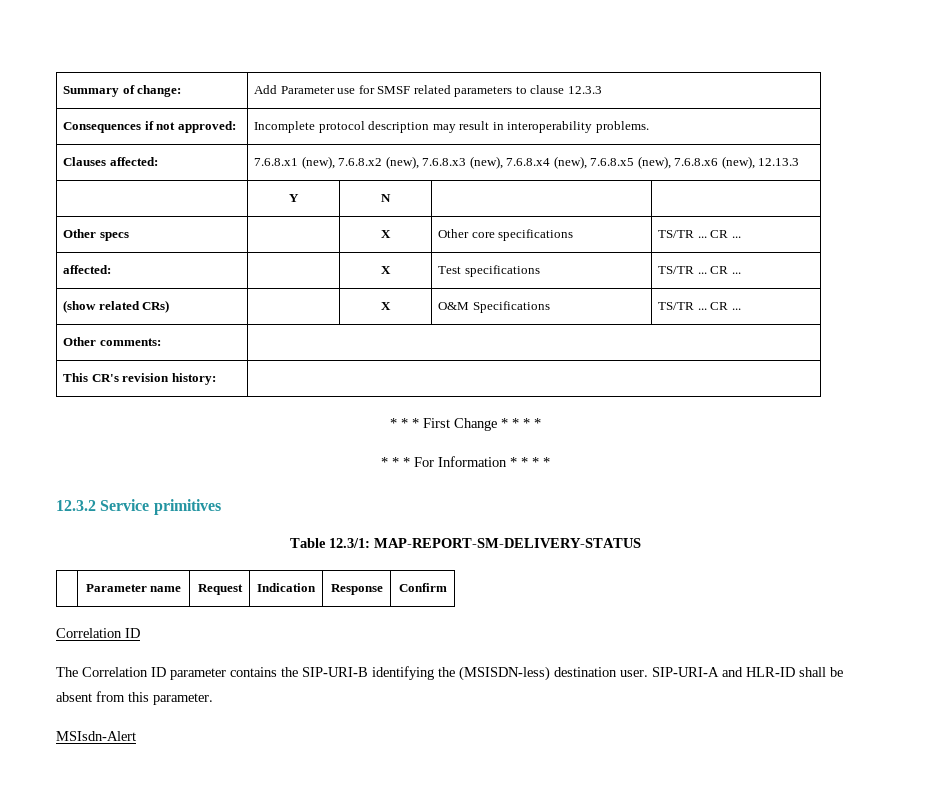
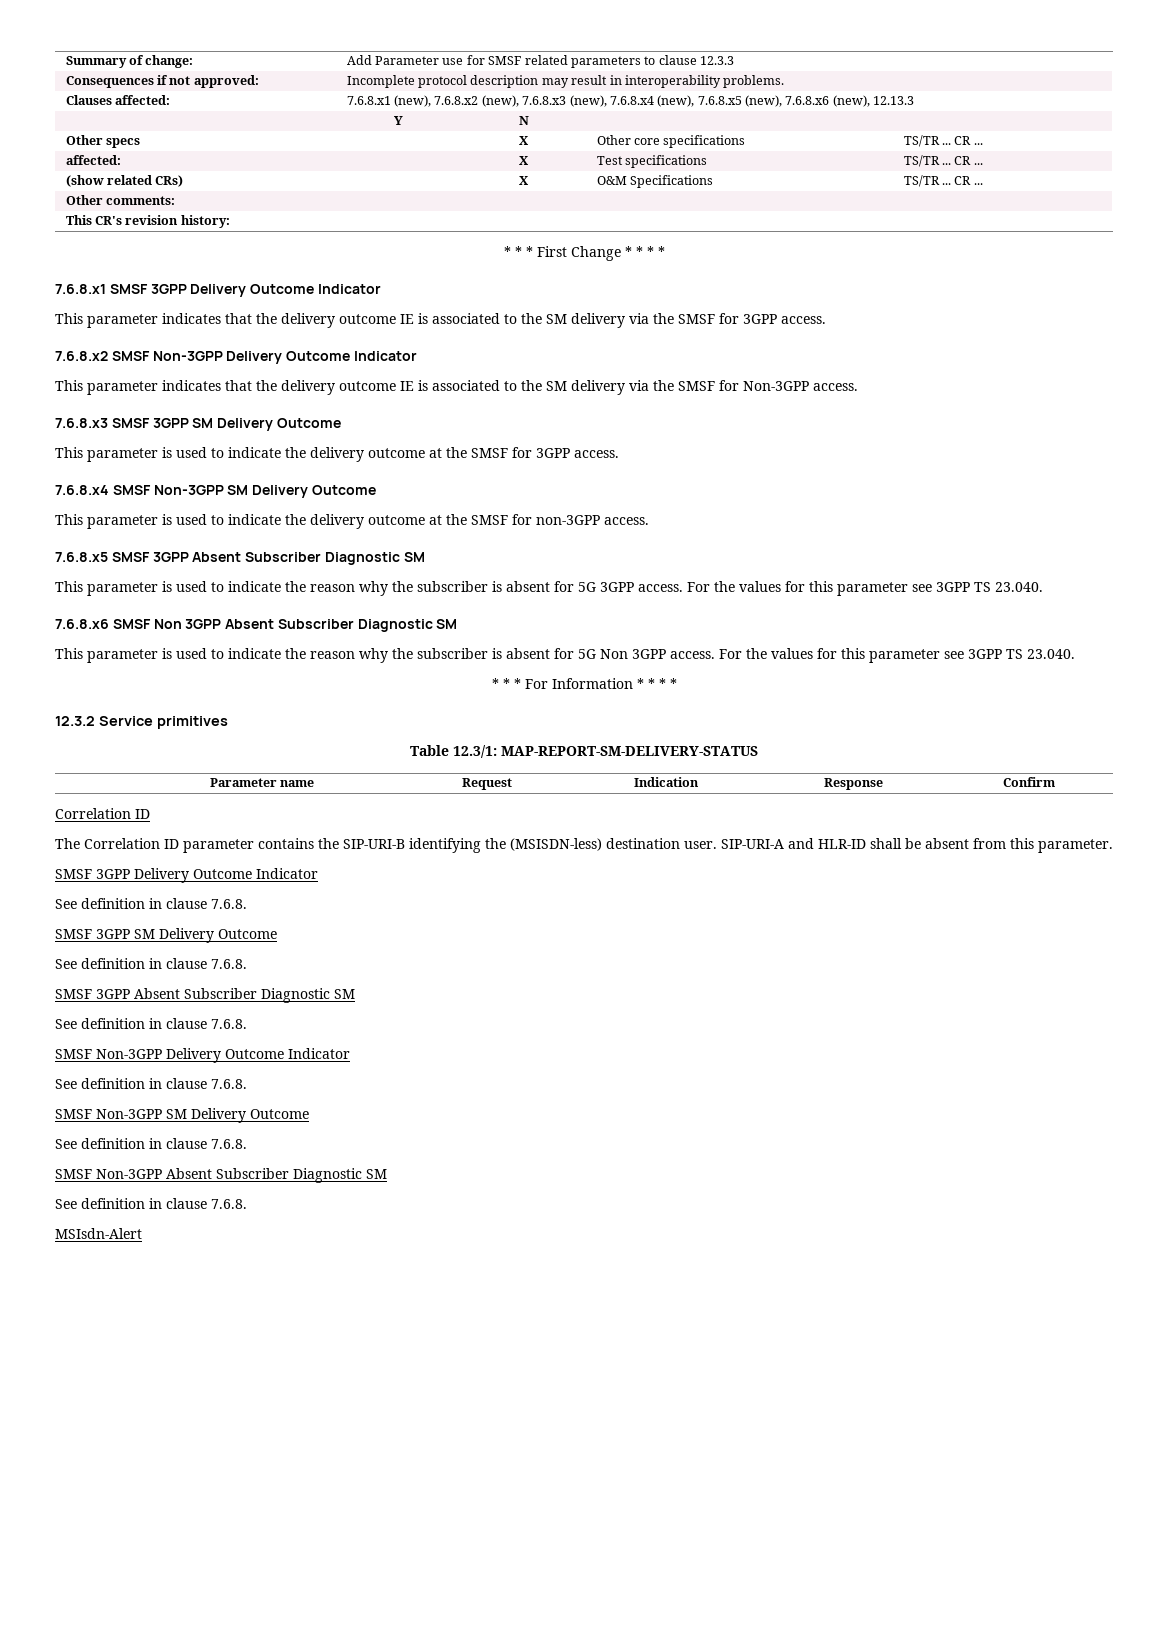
(541, 423) none -> [55,284,381,297] [55,313,826,328] [55,351,417,364] [55,380,858,395] [55,418,341,431] [55,447,619,462] [55,485,376,498] [55,514,649,529] [55,552,425,565] [55,581,1043,596] [55,619,458,632] [55,648,1075,663] // 7.6.8.x1 SMSF 3GPP Delivery Outcome Indicator // This parameter indicates that the delivery outcome IE is associated to the SM delivery via the SMSF for 3GPP access. // 7.6.8.x2 SMSF Non-3GPP Delivery Outcome Indicator // This parameter indicates that the delivery outcome IE is associated to the SM delivery via the SMSF for Non-3GPP access. // 7.6.8.x3 SMSF 3GPP SM Delivery Outcome // This parameter is used to indicate the delivery outcome at the SMSF for 3GPP access. // 7.6.8.x4 SMSF Non-3GPP SM Delivery Outcome // This parameter is used to indicate the delivery outcome at the SMSF for non-3GPP access. // 7.6.8.x5 SMSF 3GPP Absent Subscriber Diagnostic SM // This parameter is used to indicate the reason why the subscriber is absent for 5G 3GPP access. For the values for this parameter see 3GPP TS 23.040. // 7.6.8.x6 SMSF Non 3GPP Absent Subscriber Diagnostic SM // This parameter is used to indicate the reason why the subscriber is absent for 5G Non 3GPP access. For the values for this parameter see 3GPP TS 23.040.
(213, 699) none -> [55,868,318,883] [55,898,247,909] [55,928,277,943] [55,958,247,969] [55,988,355,1003] [55,1018,247,1029] [55,1048,350,1063] [55,1078,247,1089] [55,1108,309,1123] [55,1138,247,1149] [55,1168,387,1183] [55,1198,247,1209] // SMSF 3GPP Delivery Outcome Indicator // See definition in clause 7.6.8. // SMSF 3GPP SM Delivery Outcome // See definition in clause 7.6.8. // SMSF 3GPP Absent Subscriber Diagnostic SM // See definition in clause 7.6.8. // SMSF Non-3GPP Delivery Outcome Indicator // See definition in clause 7.6.8. // SMSF Non-3GPP SM Delivery Outcome // See definition in clause 7.6.8. // SMSF Non-3GPP Absent Subscriber Diagnostic SM // See definition in clause 7.6.8.

